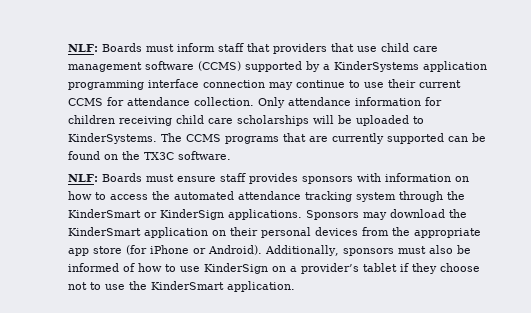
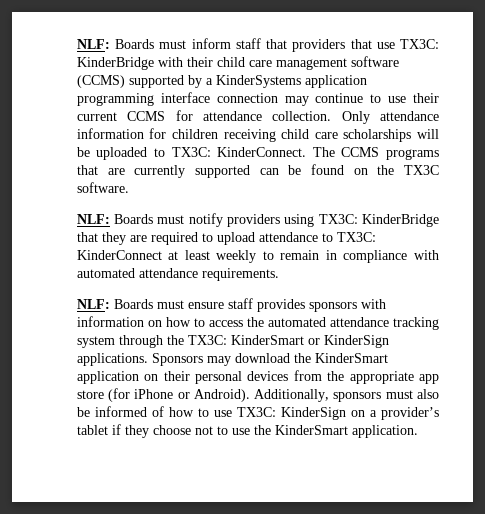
(378, 49) none -> [400,39,440,49] [76,57,213,70] TX3C: KinderBridge with their
[68,133,158,144] KinderSystems. -> [171,147,307,157] TX3C: KinderConnect.
(232, 155) none -> [76,213,439,227] [76,232,376,245] [76,250,439,263] [76,268,279,281] // NLF: Boards must notify providers using TX3C: KinderBridge that they are required to upload attendance to TX3C: KinderConnect at least weekly to remain in compliance with automated attendance requirements.
(466, 195) none -> [187,335,227,345] TX3C:
(201, 269) none -> [236,407,276,417] TX3C:

